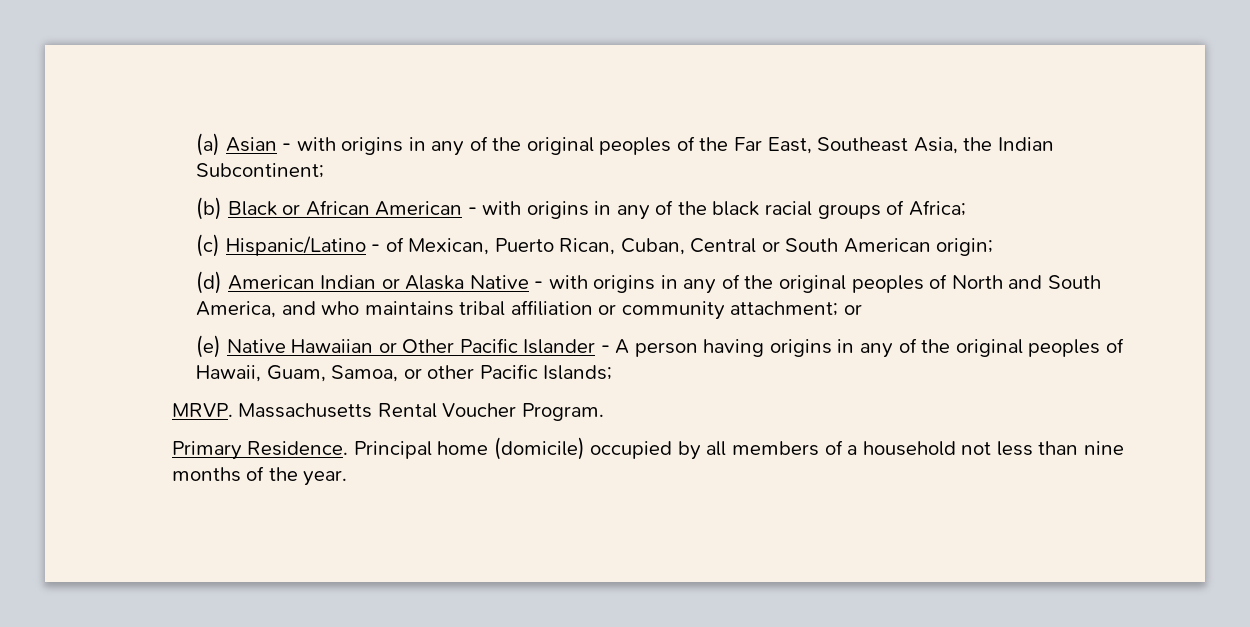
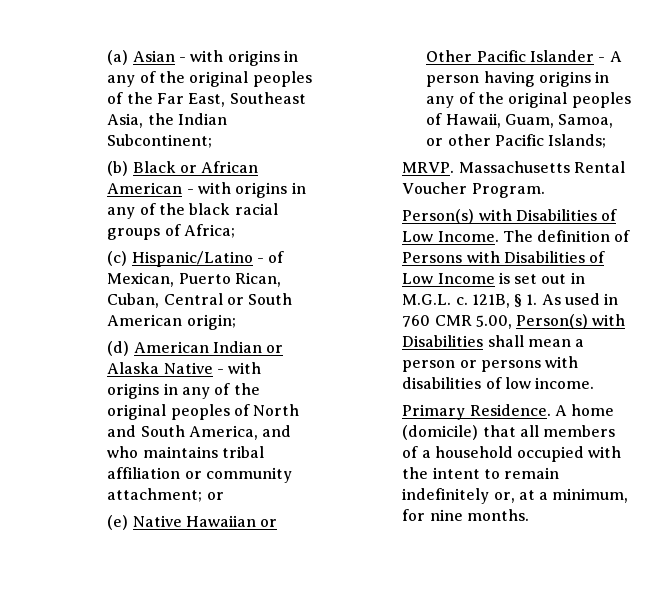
(604, 412) none -> [402,209,618,224] [402,230,631,242] [402,251,606,263] [402,272,585,284] [402,293,619,308] [402,314,626,329] [402,335,585,347] [402,356,579,372] [402,377,595,389] // Person(s) with Disabilities of Low Income. The definition of Persons with Disabilities of Low Income is set out in M.G.L. c. 121B, § 1. As used in 760 CMR 5.00, Person(s) with Disabilities shall mean a person or persons with disabilities of low income.
[353,441,432,459] Principal -> [554,405,567,416] A
[590,441,701,460] occupied by -> [482,425,516,437] that
[961,441,1124,456] [171,466,348,486] not less than nine months of the year. -> [517,446,622,462] [402,467,560,479] [402,488,629,504] [402,509,529,521] occupied with the intent to remain indefinitely or, at a minimum, for nine months.

